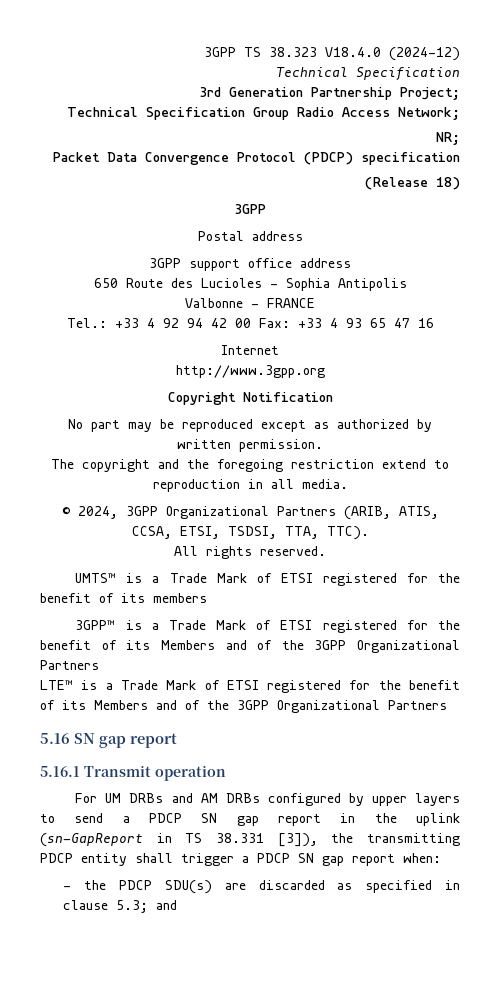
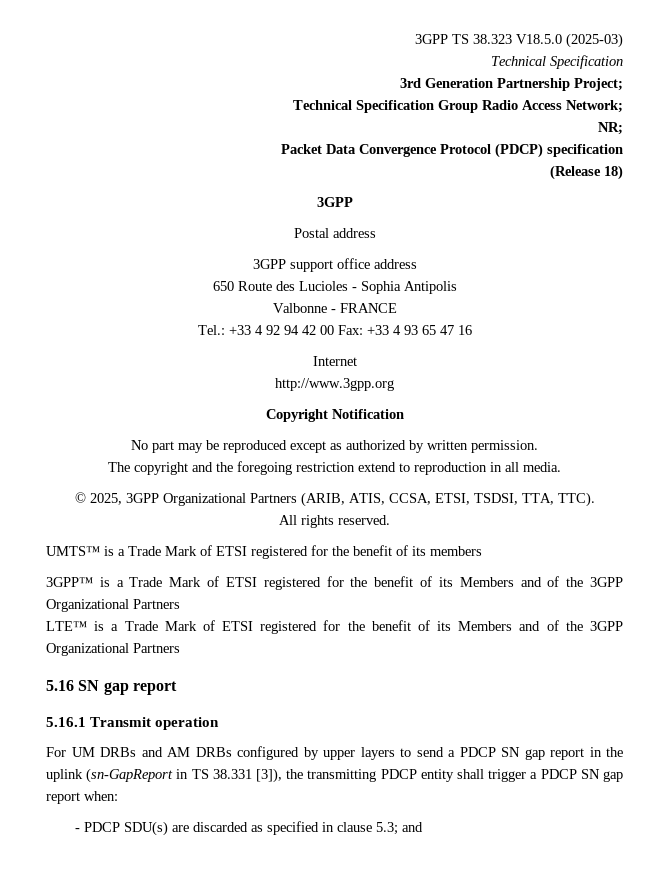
[325,47,460,61] V18.4.0 (2024-12) -> [516,33,623,48] V18.5.0 (2025-03)
[77,506,118,519] 2024, -> [89,493,122,505] 2025,
[84,880,107,890] the -> (80, 830) none

